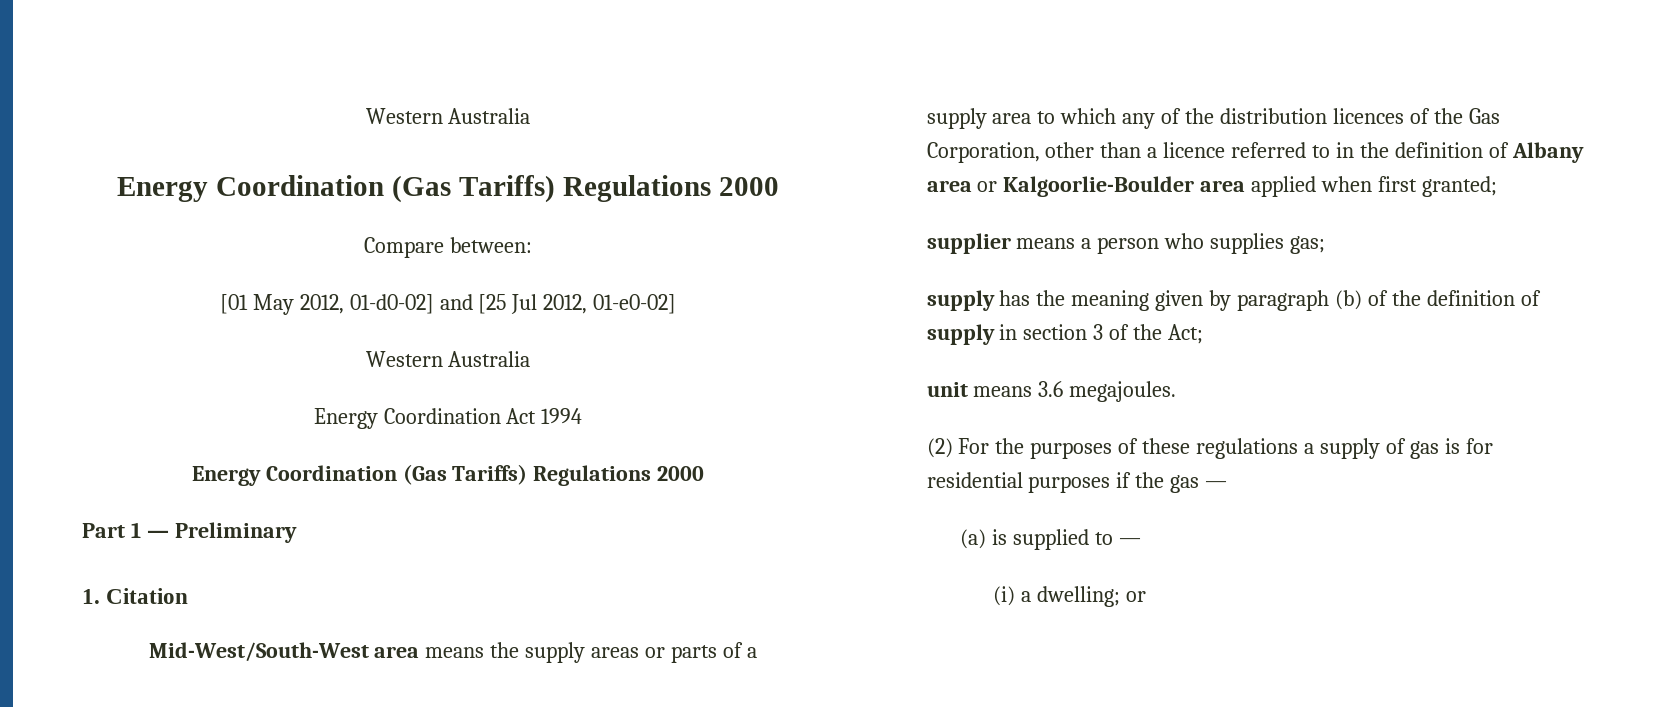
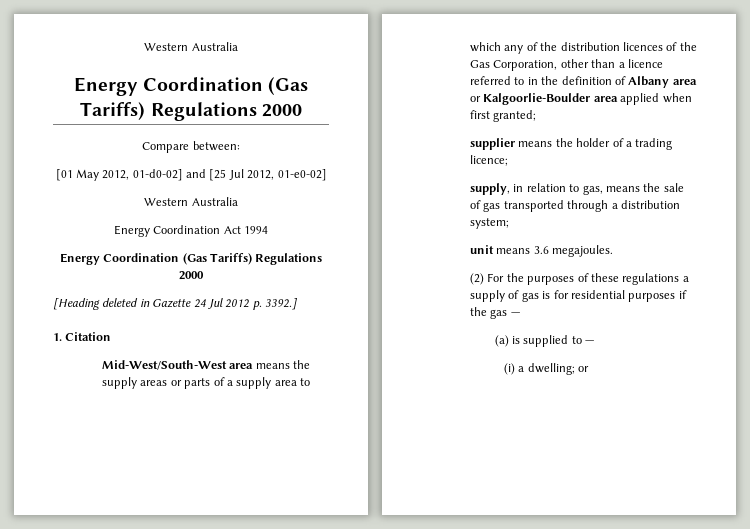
[82,522,297,543] Part 1 — Preliminary -> [53,298,297,310] [Heading deleted in Gazette 24 Jul 2012 p. 3392.]
[1081,233,1326,254] [926,290,1541,311] [926,324,1204,345] a person who supplies gas; // supply has the meaning given by paragraph (b) of the definition of supply in section 3 of the Act; -> [555,138,673,150] [470,155,509,166] [470,183,684,195] [470,200,680,212] [470,218,510,229] the holder of a trading licence; // supply, in relation to gas, means the sale of gas transported through a distribution system;

